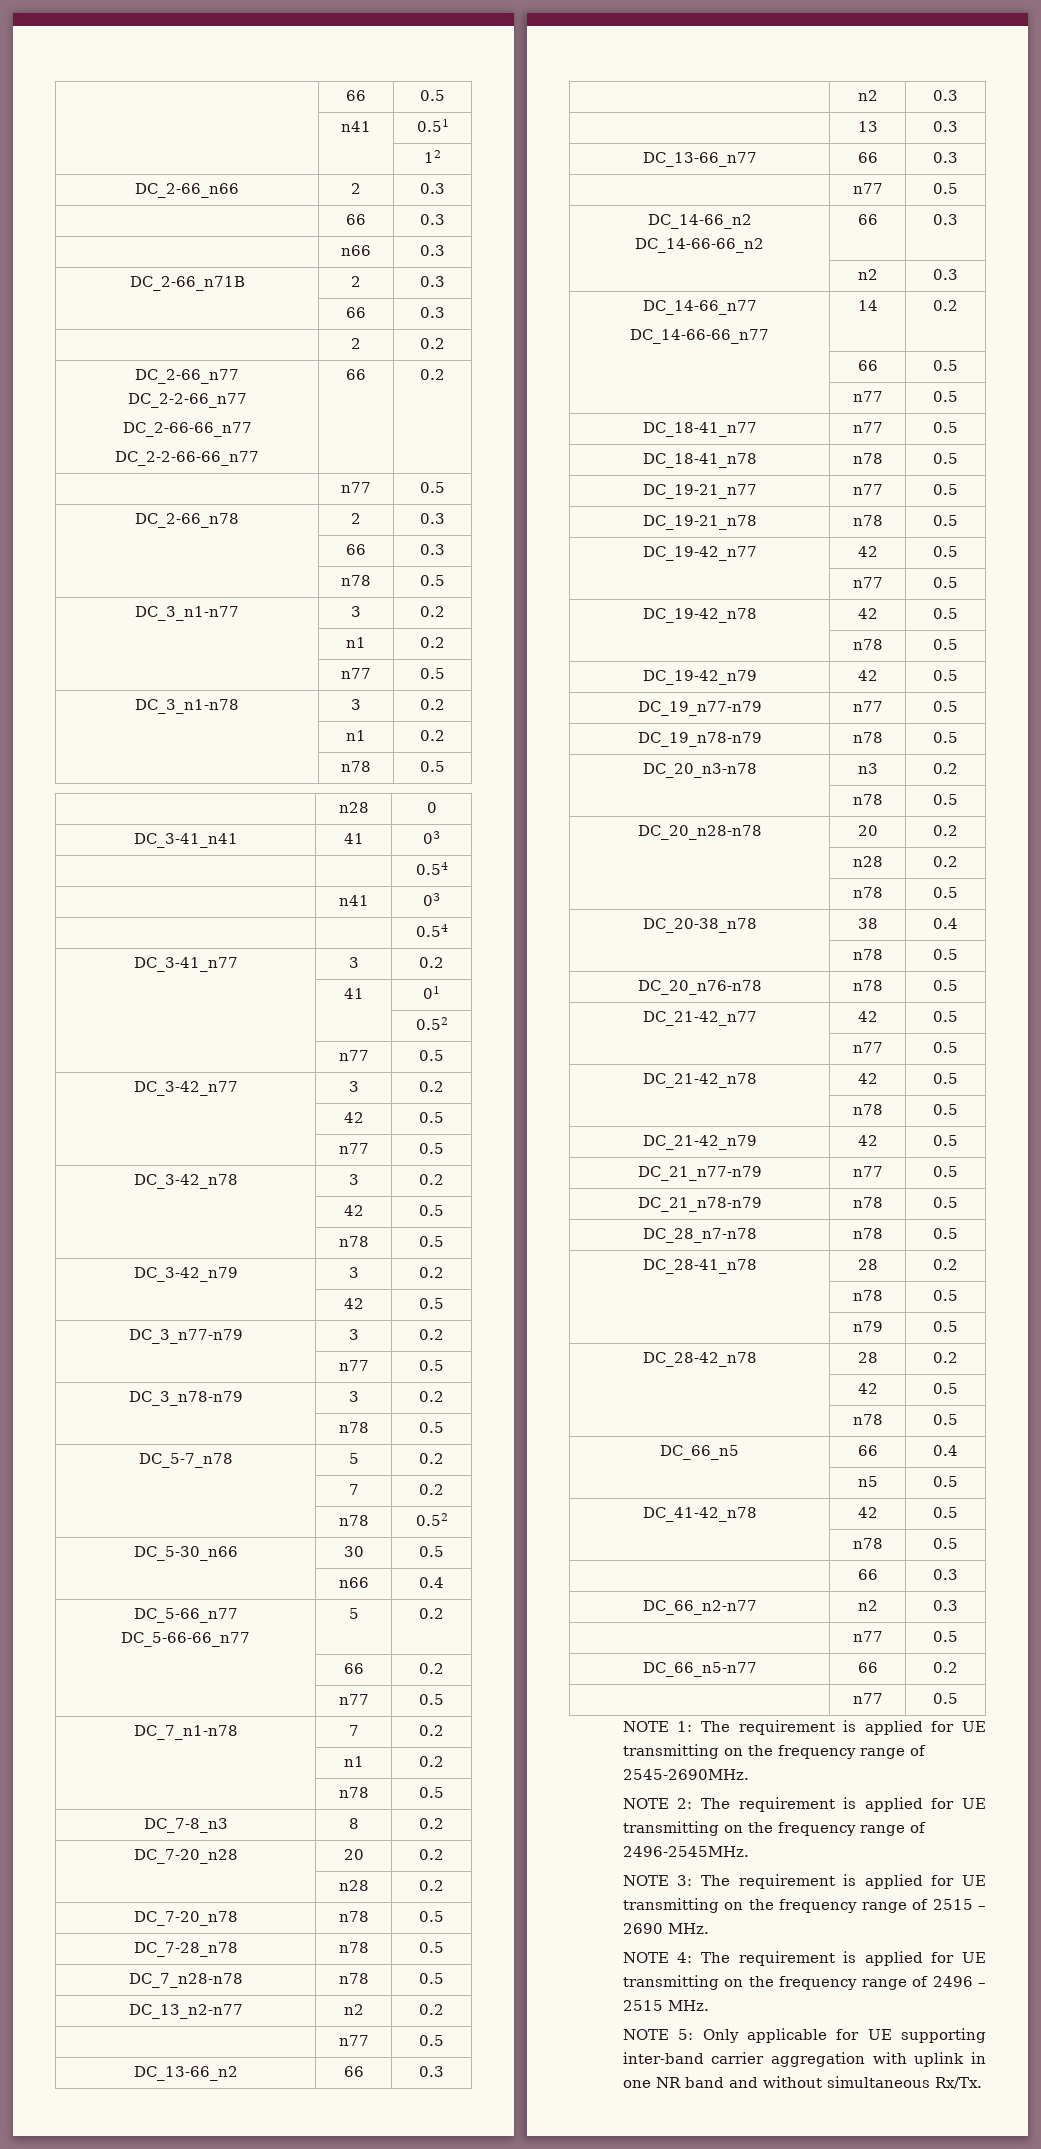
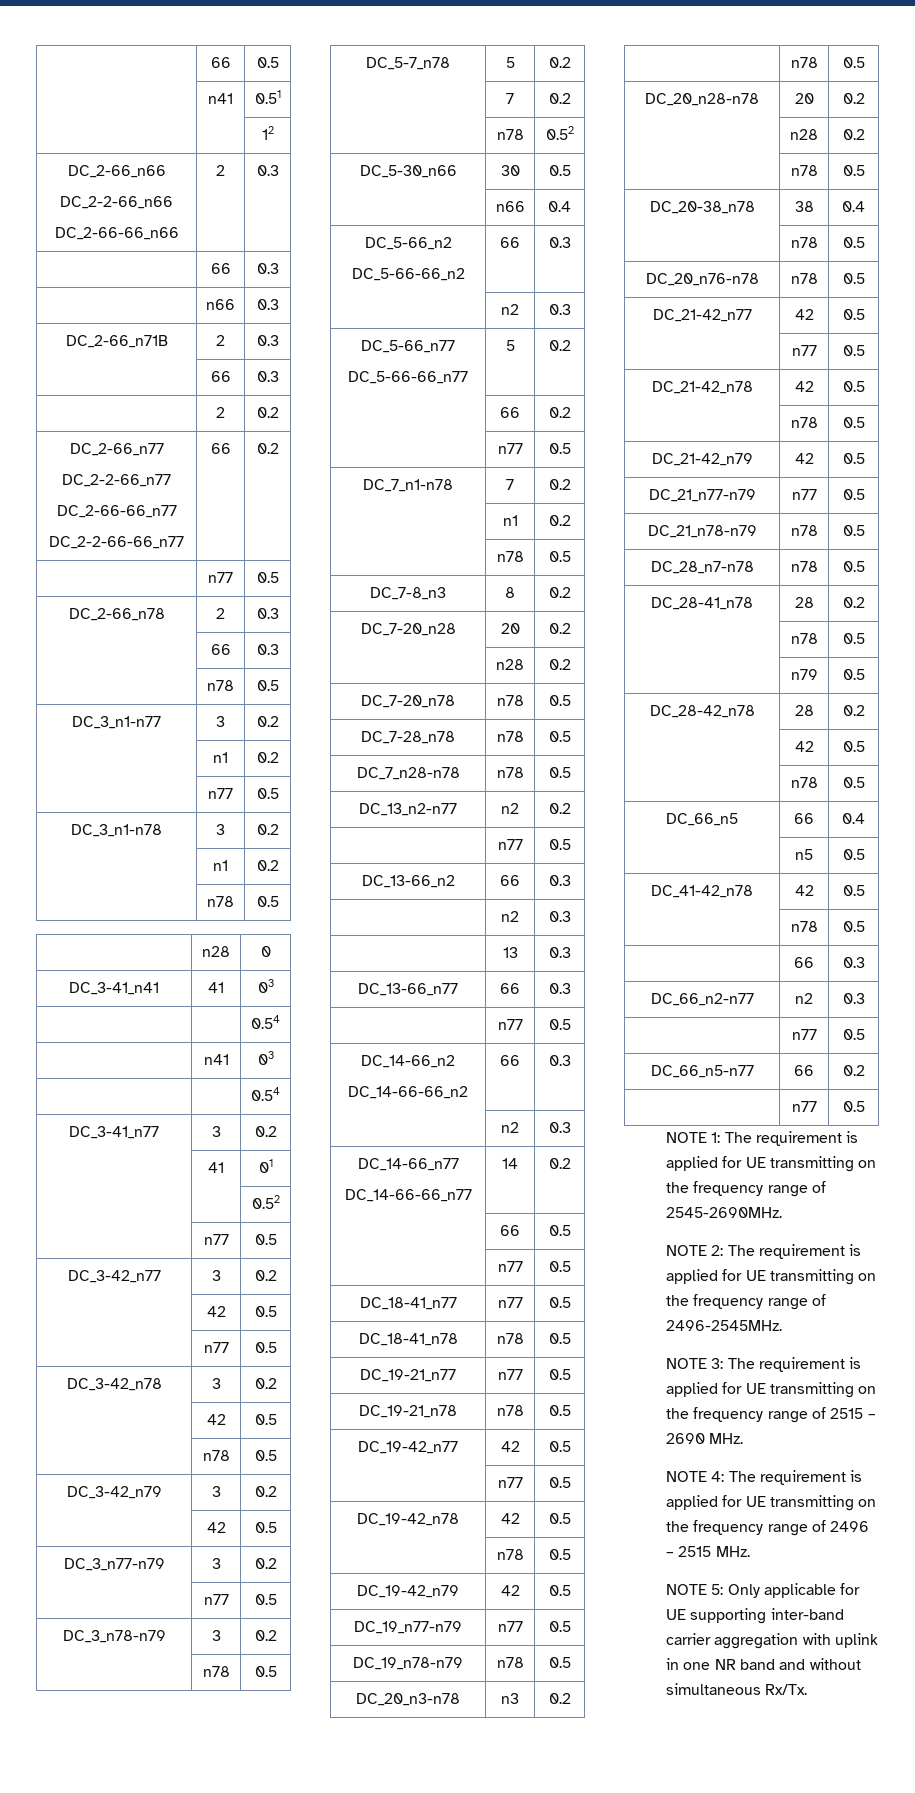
(239, 190) none -> [60,196,173,209] [54,227,179,240] // DC_2-2-66_n66 // DC_2-66-66_n66
(444, 1582) none -> [364,237,452,250] [351,268,465,281] [500,237,520,248] [548,237,571,248] [501,304,519,315] [548,304,571,315] // DC_5-66_n2 // DC_5-66-66_n2 | 66 | 0.3 // | n2 | 0.3

